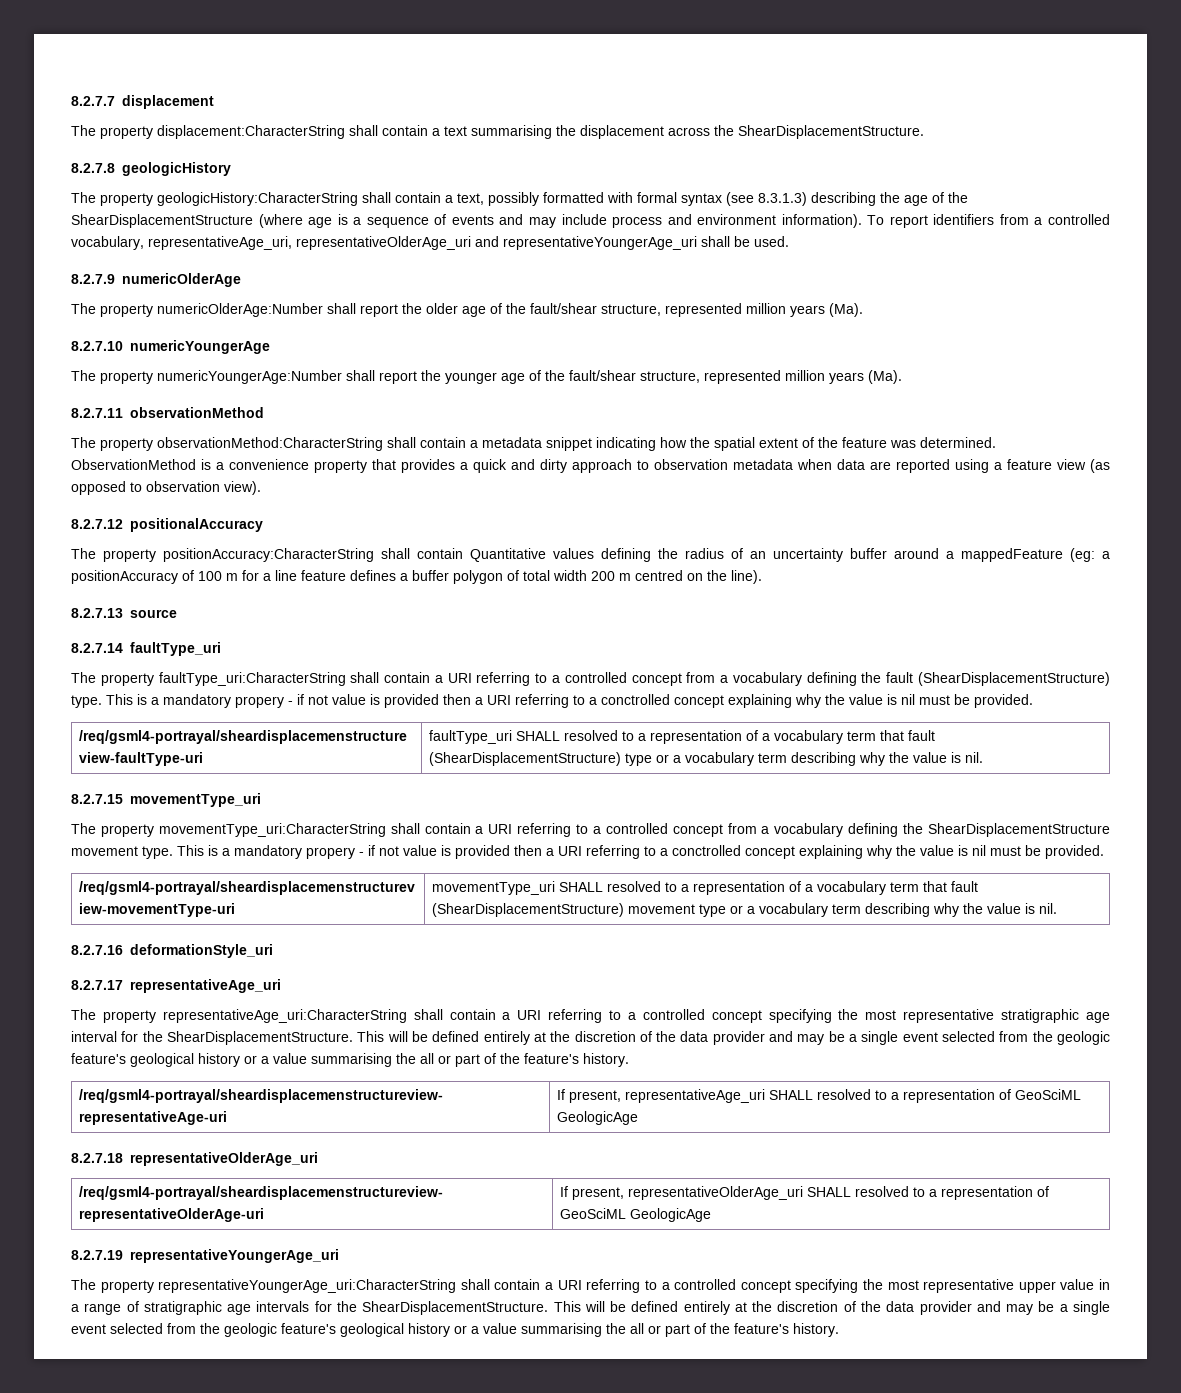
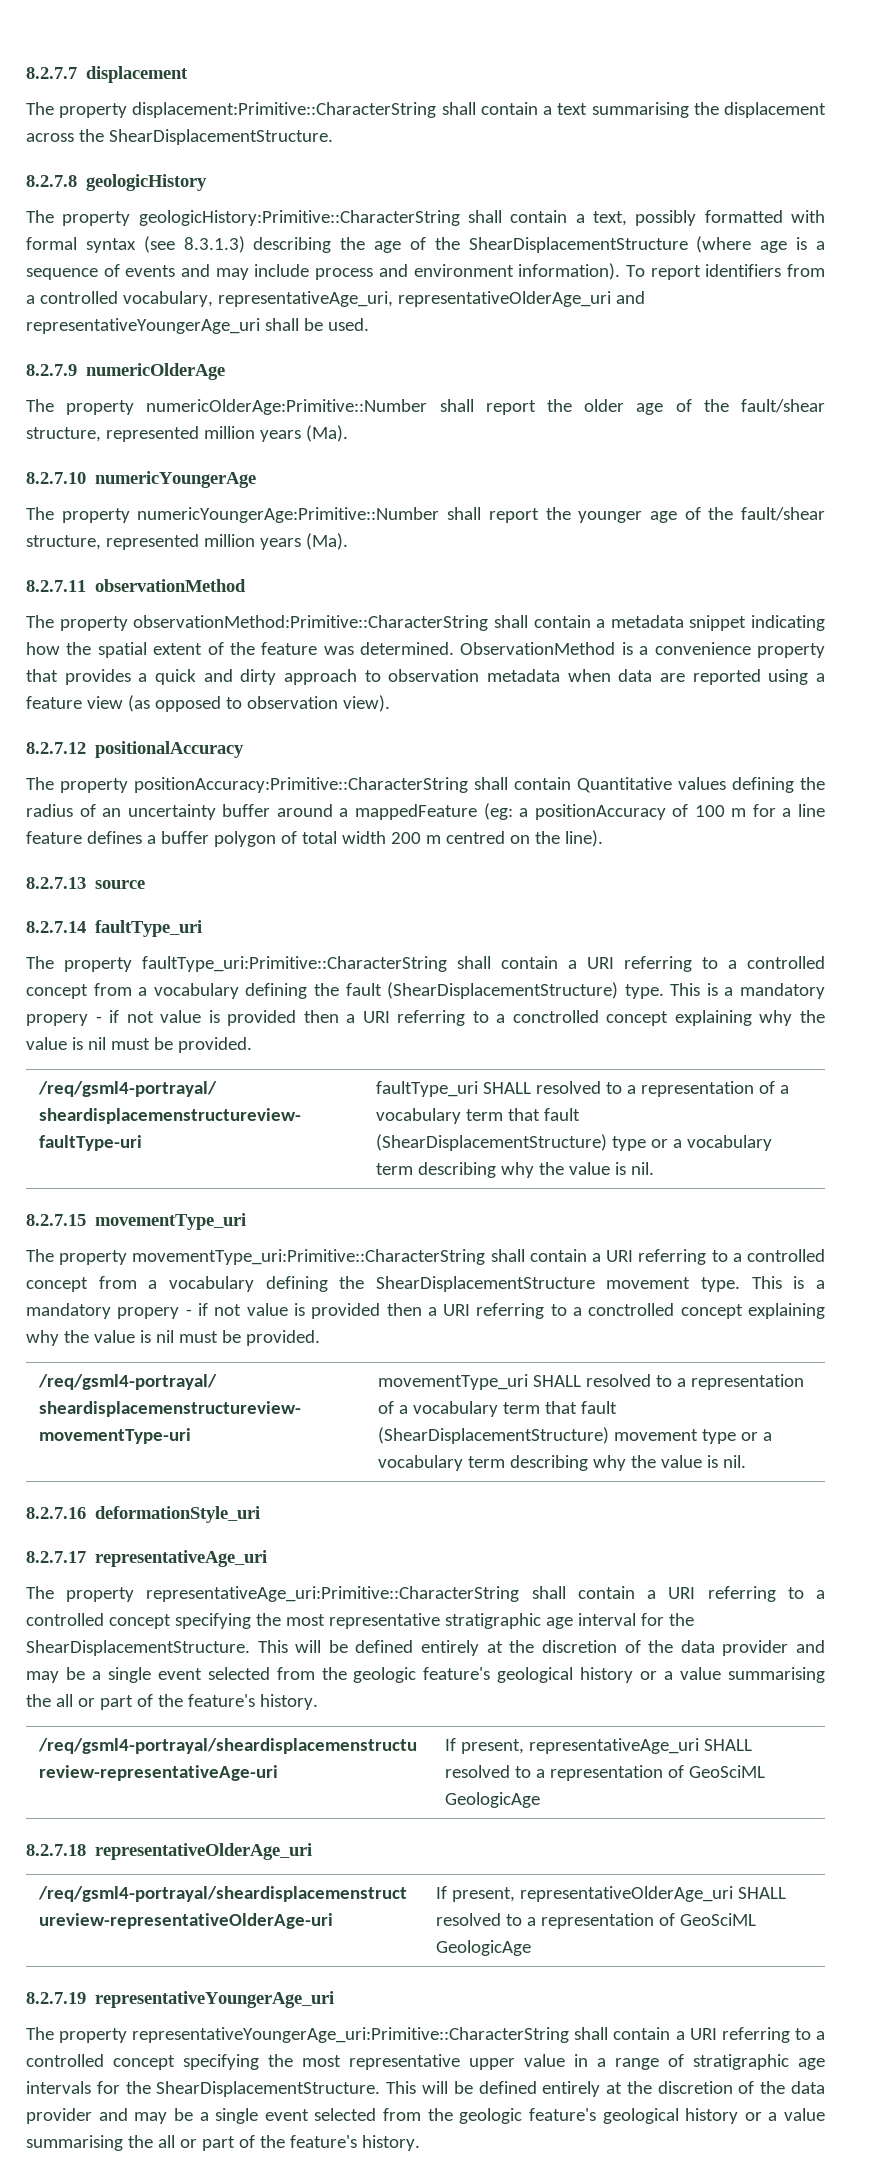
[157,125,345,139] displacement:CharacterString -> [132,102,437,118] displacement:Primitive::CharacterString
[157,192,358,206] geologicHistory:CharacterString -> [138,210,460,226] geologicHistory:Primitive::CharacterString
[157,303,323,317] numericOlderAge:Number -> [146,399,428,415] numericOlderAge:Primitive::Number
[157,370,342,384] numericYoungerAge:Number -> [137,507,440,523] numericYoungerAge:Primitive::Number
[157,437,383,451] observationMethod:CharacterString -> [133,615,489,631] observationMethod:Primitive::CharacterString
[163,548,374,562] positionAccuracy:CharacterString -> [134,777,468,793] positionAccuracy:Primitive::CharacterString
[158,672,346,686] faultType_uri:CharacterString -> [142,956,447,972] faultType_uri:Primitive::CharacterString
[158,823,386,837] movementType_uri:CharacterString -> [132,1249,486,1265] movementType_uri:Primitive::CharacterString
[162,1009,407,1023] representativeAge_uri:CharacterString -> [146,1586,520,1602] representativeAge_uri:Primitive::CharacterString
[158,1279,457,1293] representativeYoungerAge_uri:CharacterString -> [132,2027,570,2043] representativeYoungerAge_uri:Primitive::CharacterString

